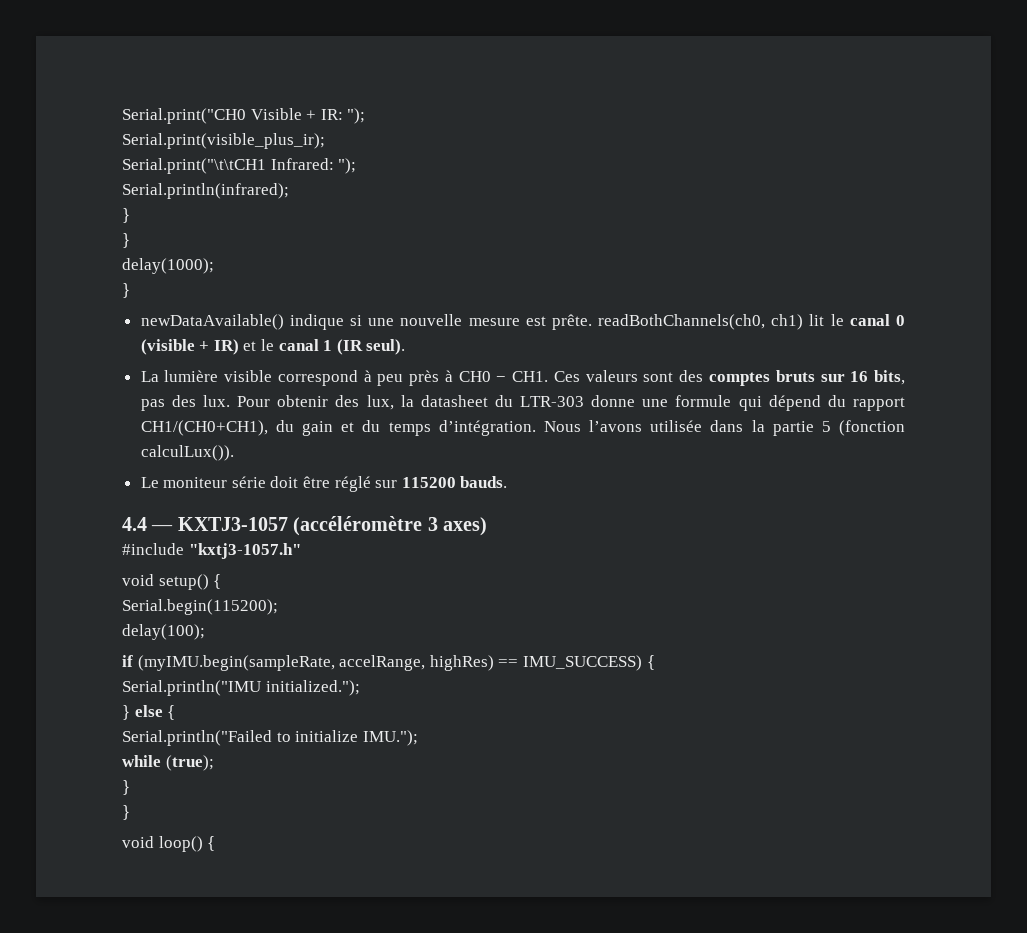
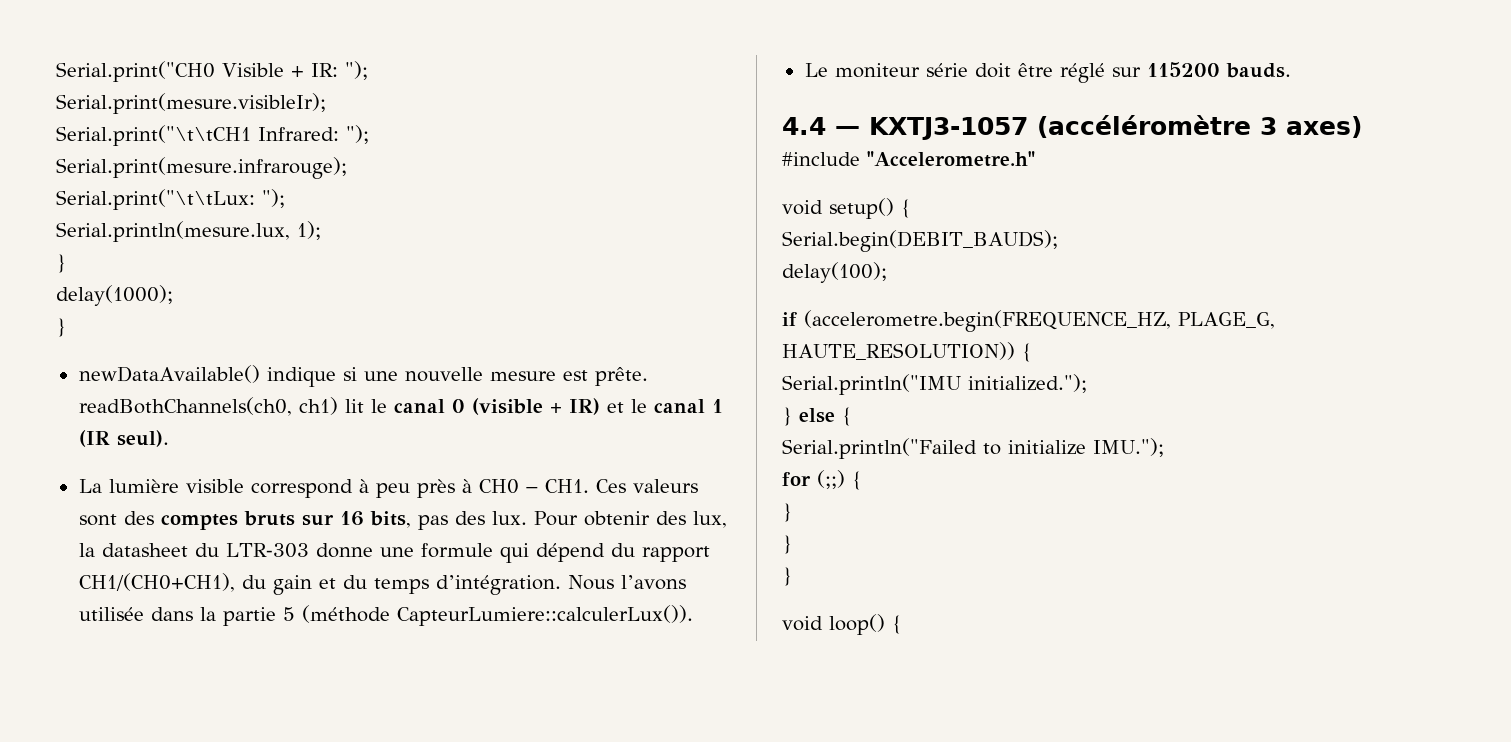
[122,133,325,149] Serial.print(visible_plus_ir); -> [56,93,326,114] Serial.print(mesure.visibleIr);
[122,183,289,199] [122,208,130,223] Serial.println(infrared); // } -> [56,157,347,179] [56,189,285,210] [56,221,321,242] Serial.print(mesure.infrarouge); // Serial.print("\t\tLux: "); // Serial.println(mesure.lux, 1);
[839,420,905,436] [140,445,234,461] (fonction calculLux()). -> [301,605,693,626] (méthode CapteurLumiere::calculerLux()).
[188,543,301,559] "kxtj3-1057.h" -> [867,151,1035,167] "Accelerometre.h"
[122,599,278,615] Serial.begin(115200); -> [782,230,1058,252] Serial.begin(DEBIT_BAUDS);
[137,655,642,671] (myIMU.begin(sampleRate, accelRange, highRes) == IMU_SUCCESS) -> [804,310,1275,332] [782,342,1015,360] (accelerometre.begin(FREQUENCE_HZ, PLAGE_G, HAUTE_RESOLUTION))
[122,755,214,771] while (true); -> [782,470,862,490] [782,503,792,522] for (;;) { // }

